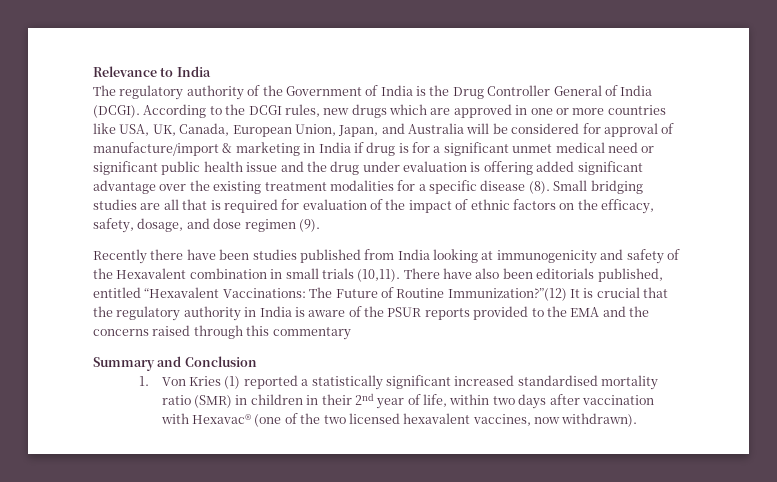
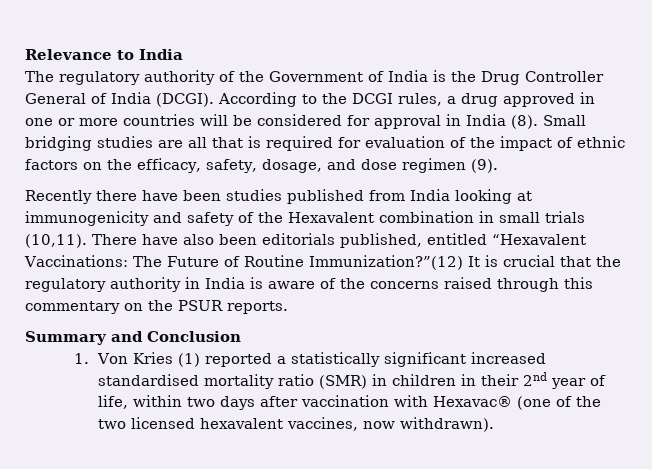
[323,104,451,118] new drugs which are -> [447,93,498,107] a drug
[93,123,464,137] like USA, UK, Canada, European Union, Japan, and Australia -> (195, 120) none
[661,123,675,134] [93,142,655,156] [93,161,643,175] [93,180,526,194] of manufacture/import & marketing in India if drug is for a significant unmet medical need or significant public health issue and the drug under evaluation is offering added significant advantage over the existing treatment modalities for a specific disease -> [446,114,506,126] in India
[387,306,649,320] PSUR reports provided to the EMA and the -> (365, 283) none
(351, 333) none -> [124,300,288,314] on the PSUR reports.

